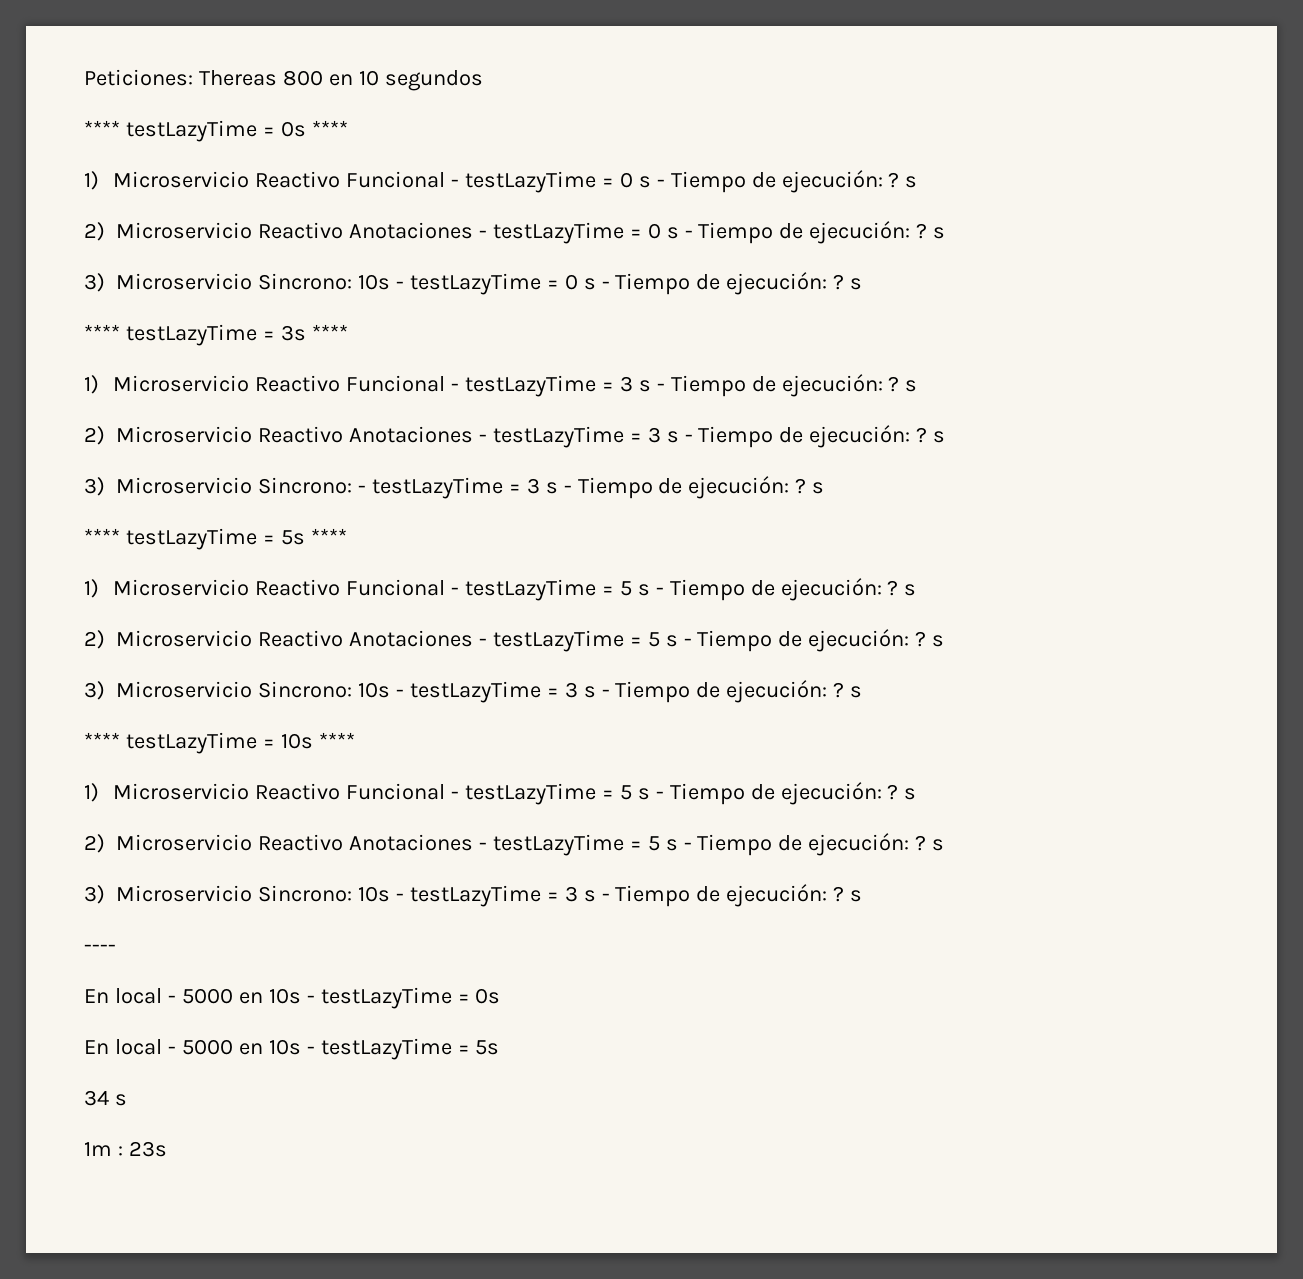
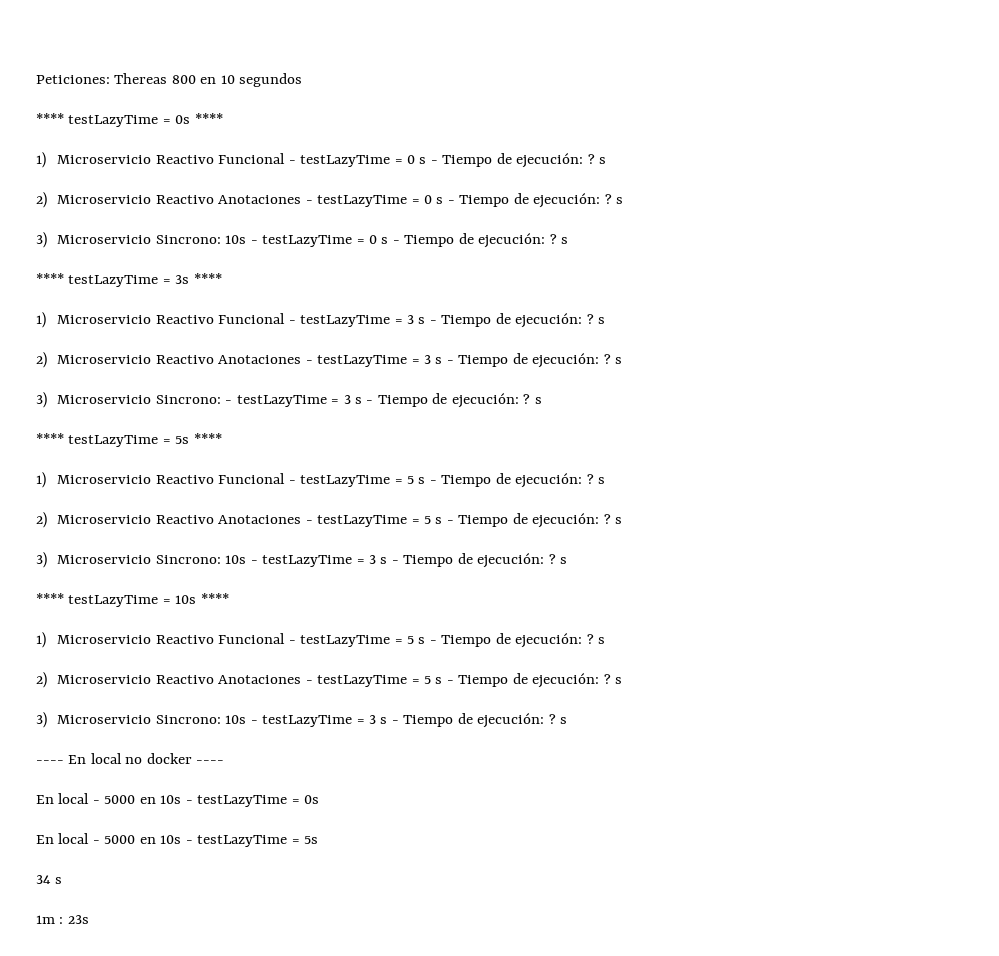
(116, 948) none -> [68,753,225,764] En local no docker ----

